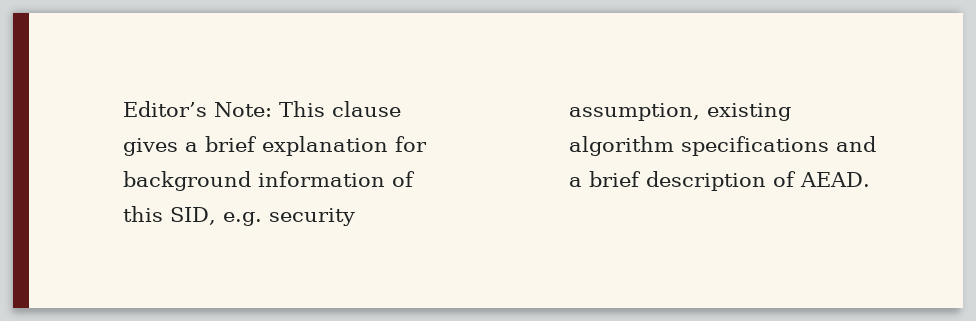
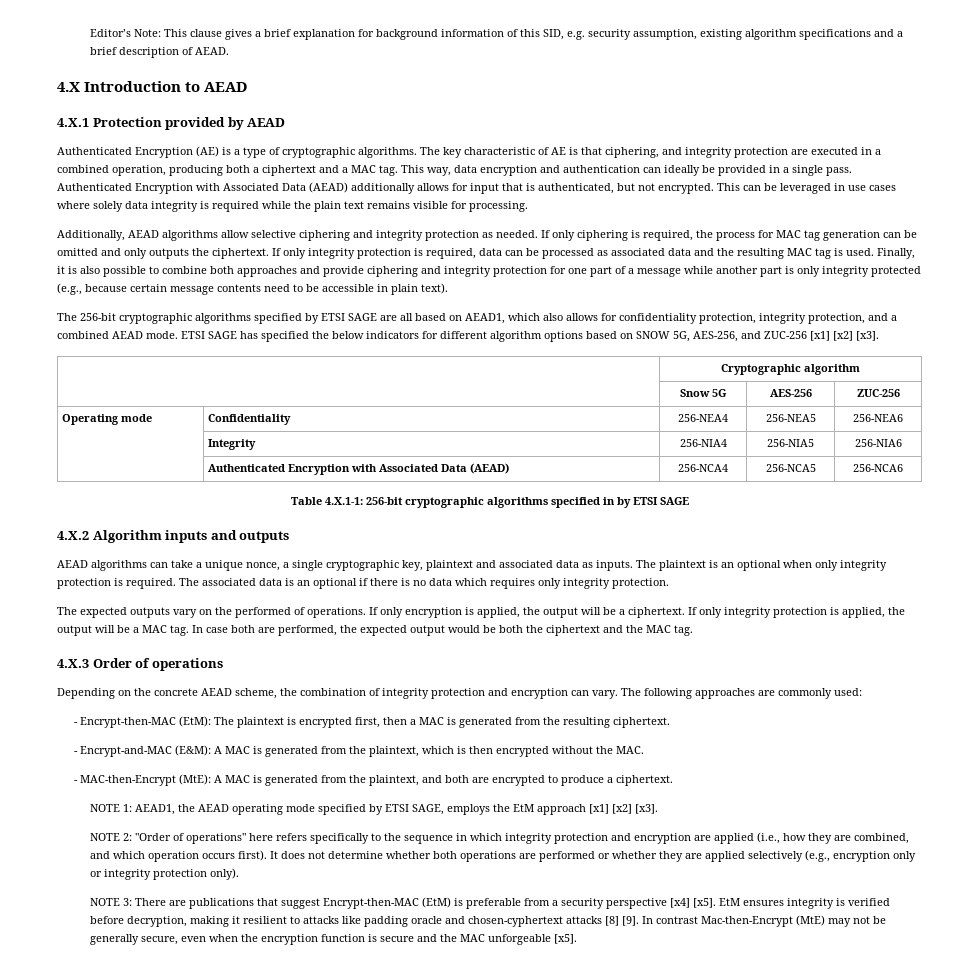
(871, 179) none -> [57,81,249,92] [57,117,286,130] [57,146,881,158] [57,165,852,176] [57,182,896,194] [57,201,528,212] [57,230,917,241] [57,248,915,259] [57,266,921,277] [57,283,448,295] [57,313,897,324] [57,331,879,342] [721,364,860,375] [680,389,727,397] [769,389,812,397] [856,389,900,397] [61,414,152,425] [207,414,291,425] [678,414,728,422] [765,414,816,422] [853,414,903,422] [207,439,256,450] [679,439,727,447] [767,439,814,447] [854,439,902,447] [207,463,509,475] [678,464,728,472] [765,464,816,472] [853,464,903,472] [291,497,689,508] [57,530,290,543] [57,560,887,571] [57,578,669,589] [57,607,905,618] [57,625,693,636] [57,658,223,671] [57,688,862,699] [73,716,670,728] [73,745,644,757] [73,774,673,786] [90,804,659,815] [90,832,910,844] [90,850,917,862] [90,868,240,880] [90,897,891,909] [90,915,887,927] [90,934,578,945] // 4.X Introduction to AEAD // 4.X.1 Protection provided by AEAD // Authenticated Encryption (AE) is a type of cryptographic algorithms. The key characteristic of AE is that ciphering, and integrity protection are executed in a combined operation, producing both a ciphertext and a MAC tag. This way, data encryption and authentication can ideally be provided in a single pass. Authenticated Encryption with Associated Data (AEAD) additionally allows for input that is authenticated, but not encrypted. This can be leveraged in use cases where solely data integrity is required while the plain text remains visible for processing. // Additionally, AEAD algorithms allow selective ciphering and integrity protection as needed. If only ciphering is required, the process for MAC tag generation can be omitted and only outputs the ciphertext. If only integrity protection is required, data can be processed as associated data and the resulting MAC tag is used. Finally, it is also possible to combine both approaches and provide ciphering and integrity protection for one part of a message while another part is only integrity protected (e.g., because certain message contents need to be accessible in plain text). // The 256-bit cryptographic algorithms specified by ETSI SAGE are all based on AEAD1, which also allows for confidentiality protection, integrity protection, and a combined AEAD mode. ETSI SAGE has specified the below indicators for different algorithm options based on SNOW 5G, AES-256, and ZUC-256 [x1] [x2] [x3]. // | Cryptographic algorithm // | Snow 5G | AES-256 | ZUC-256 // Operating mode | Confidentiality | 256-NEA4 | 256-NEA5 | 256-NEA6 // | Integrity | 256-NIA4 | 256-NIA5 | 256-NIA6 // | Authenticated Encryption with Associated Data (AEAD) | 256-NCA4 | 256-NCA5 | 256-NCA6 // Table 4.X.1-1: 256-bit cryptographic algorithms specified in by ETSI SAGE // 4.X.2 Algorithm inputs and outputs // AEAD algorithms can take a unique nonce, a single cryptographic key, plaintext and associated data as inputs. The plaintext is an optional when only integrity protection is required. The associated data is an optional if there is no data which requires only integrity protection. // The expected outputs vary on the performed of operations. If only encryption is applied, the output will be a ciphertext. If only integrity protection is applied, the output will be a MAC tag. In case both are performed, the expected output would be both the ciphertext and the MAC tag. // 4.X.3 Order of operations // Depending on the concrete AEAD scheme, the combination of integrity protection and encryption can vary. The following approaches are commonly used: // - Encrypt-then-MAC (EtM): The plaintext is encrypted first, then a MAC is generated from the resulting ciphertext. // - Encrypt-and-MAC (E&M): A MAC is generated from the plaintext, which is then encrypted without the MAC. // - MAC-then-Encrypt (MtE): A MAC is generated from the plaintext, and both are encrypted to produce a ciphertext. // NOTE 1: AEAD1, the AEAD operating mode specified by ETSI SAGE, employs the EtM approach [x1] [x2] [x3]. // NOTE 2: "Order of operations" here refers specifically to the sequence in which integrity protection and encryption are applied (i.e., how they are combined, and which operation occurs first). It does not determine whether both operations are performed or whether they are applied selectively (e.g., encryption only or integrity protection only). // NOTE 3: There are publications that suggest Encrypt-then-MAC (EtM) is preferable from a security perspective [x4] [x5]. EtM ensures integrity is verified before decryption, making it resilient to attacks like padding oracle and chosen-cyphertext attacks [8] [9]. In contrast Mac-then-Encrypt (MtE) may not be generally secure, even when the encryption function is secure and the MAC unforgeable [x5].

